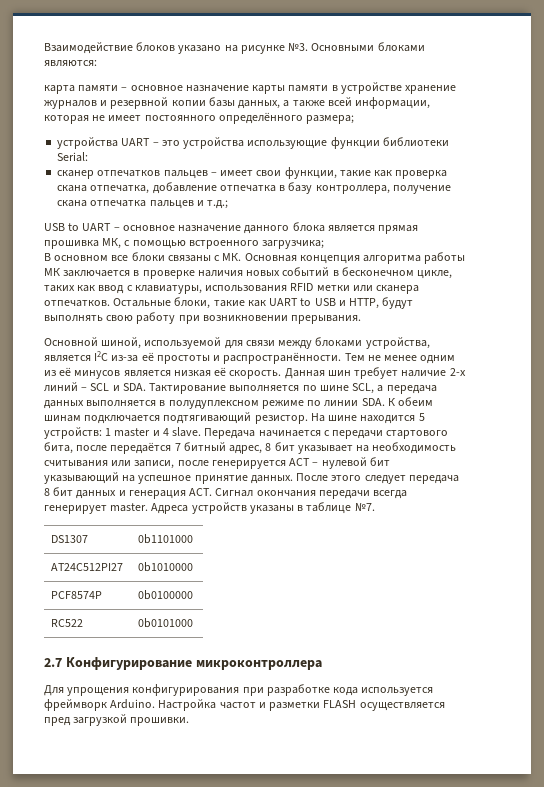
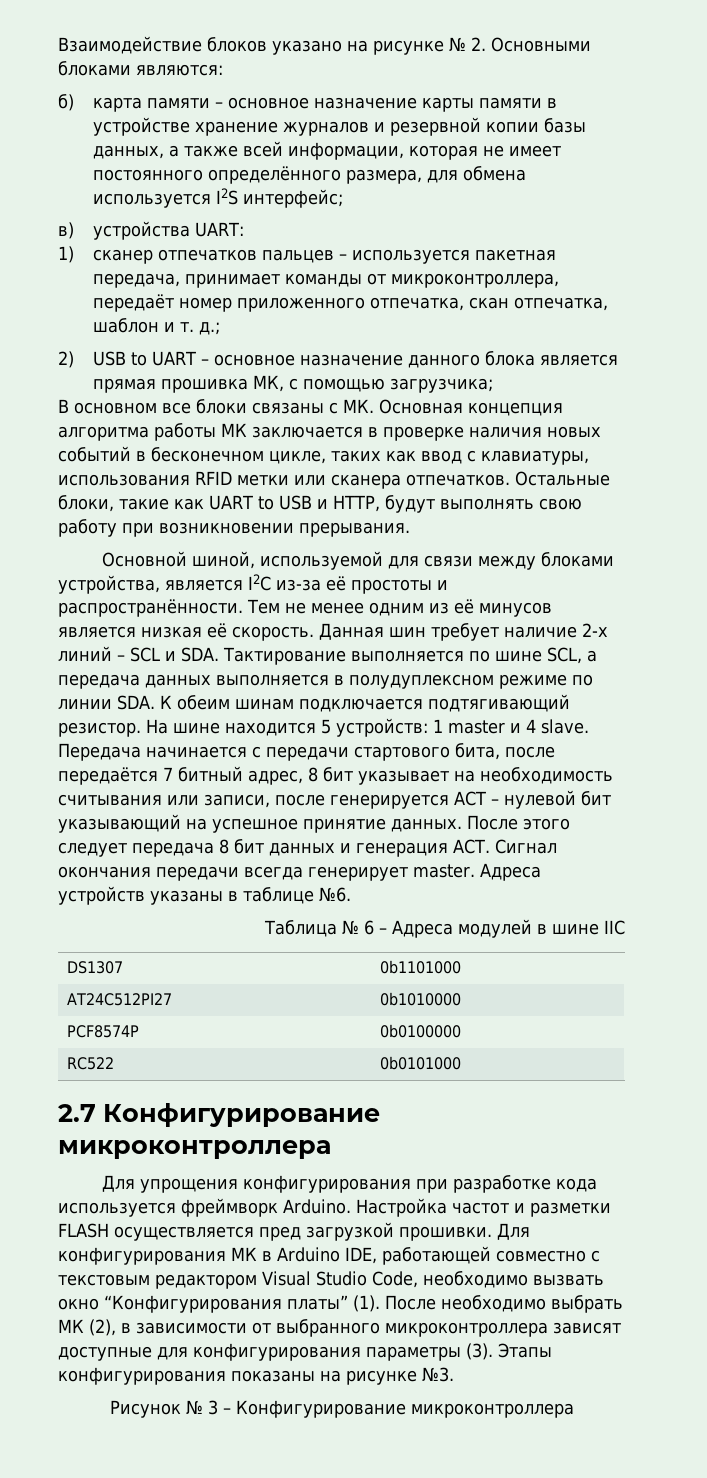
[288,43,309,52] №3. -> [449,37,486,51] № 2.
(97, 63) none -> [58,94,74,111] б)
[306,115,355,124] [57,137,449,149] [57,152,89,162] [57,167,448,179] [57,182,451,194] [57,200,229,209] размера; // устройства UART – это устройства использующие функции библиотеки Serial: // сканер отпечатков пальцев – имеет свои функции, такие как проверка скана отпечатка, добавление отпечатка в базу контроллера, получение скана отпечатка пальцев и т.д.; // -> [345,166,526,184] [92,188,343,208] [58,221,244,240] [58,246,556,264] [92,273,559,288] [92,294,608,312] [92,318,220,335] [58,351,74,368] размера, для обмена используется I2S интерфейс; // в) устройства UART: // 1) сканер отпечатков пальцев – используется пакетная передача, принимает команды от микроконтроллера, передаёт номер приложенного отпечатка, скан отпечатка, шаблон и т. д.; // 2)
[188,240,259,249] встроенного -> (385, 385) none
[354,503,375,512] №7. -> [319,887,351,902] [264,919,625,938] №6. // Таблица № 6 – Адреса модулей в шине IIC
(190, 721) none -> [497,1223,530,1240] [58,1246,600,1265] [58,1271,604,1289] [58,1295,623,1313] [58,1319,621,1337] [58,1343,552,1361] [58,1367,454,1385] [109,1400,574,1418] Для конфигурирования МК в Arduino IDE, работающей совместно с текстовым редактором Visual Studio Code, необходимо вызвать окно “Конфигурирования платы” (1). После необходимо выбрать МК (2), в зависимости от выбранного микроконтроллера зависят доступные для конфигурирования параметры (3). Этапы конфигурирования показаны на рисунке №3. // Рисунок № 3 – Конфигурирование микроконтроллера

